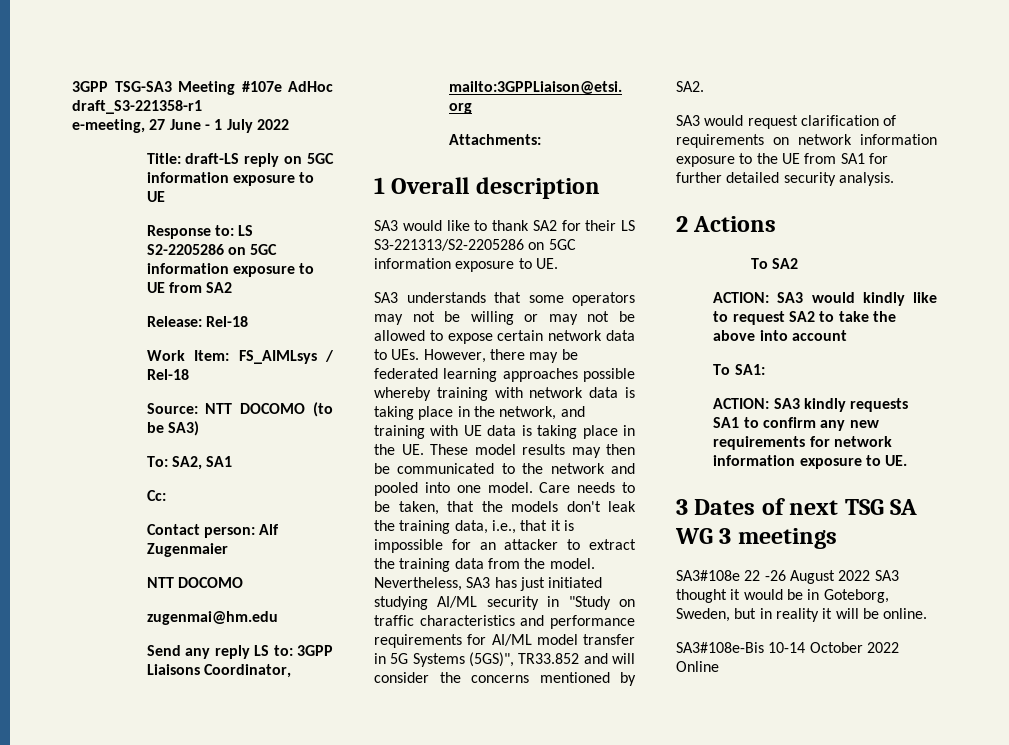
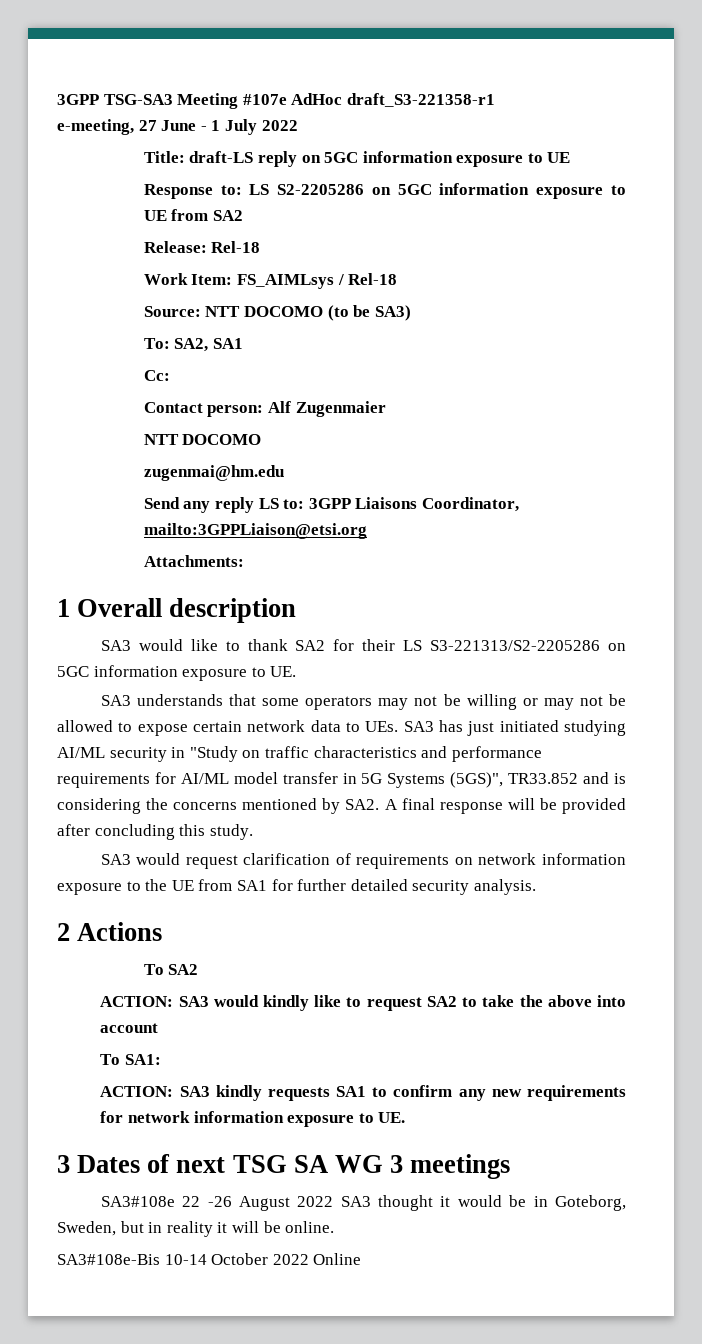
[423,349,578,363] [374,368,635,382] [374,387,635,401] [374,406,585,420] [374,425,635,439] [374,444,635,458] [374,463,635,474] [374,482,635,496] [374,501,636,515] [374,520,574,534] [374,539,636,553] [374,558,595,572] [374,577,462,591] However, there may be federated learning approaches possible whereby training with network data is taking place in the network, and training with UE data is taking place in the UE. These model results may then be communicated to the network and pooled into one model. Care needs to be taken, that the models don't leak the training data, i.e., that it is impossible for an attacker to extract the training data from the model. Nevertheless, -> (399, 726) none
[612,653,635,664] [374,672,429,683] will consider -> [614,773,626,784] [57,798,141,814] is considering
(704, 86) none -> [384,798,626,814] [57,824,253,840] A final response will be provided after concluding this study.

